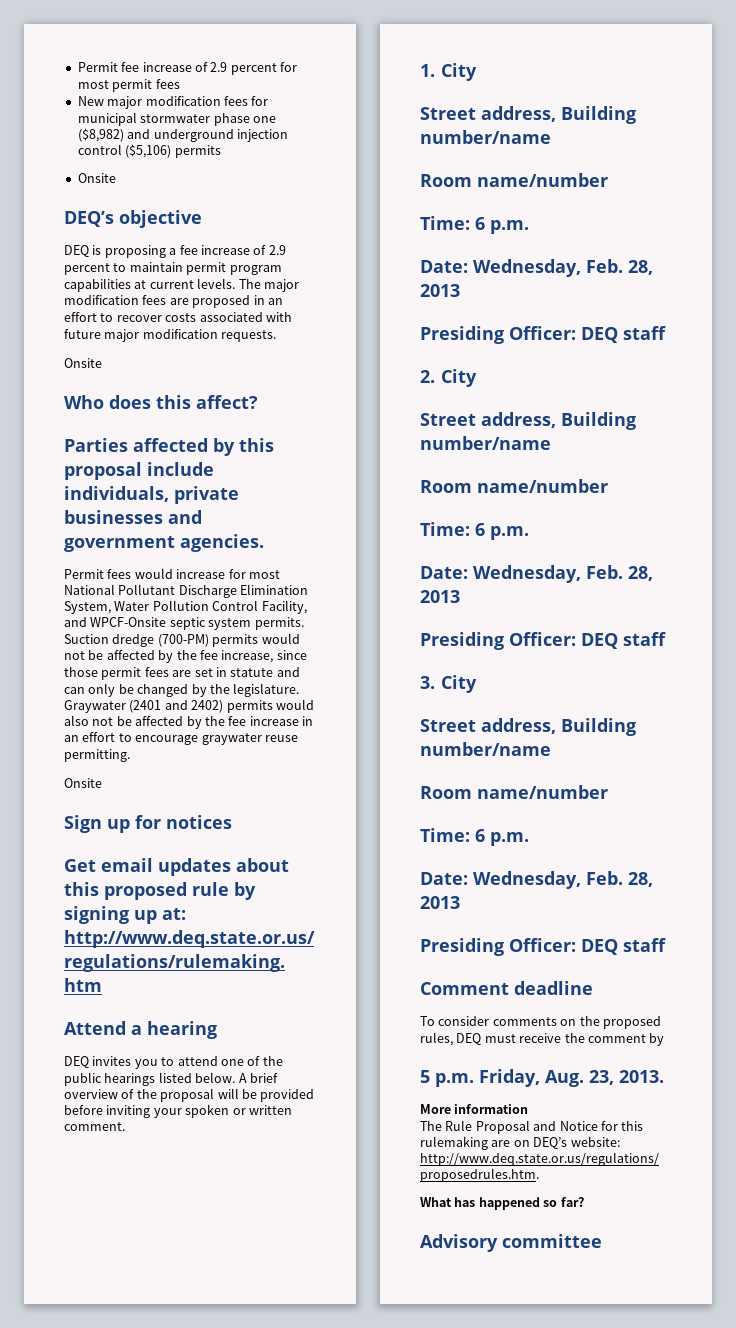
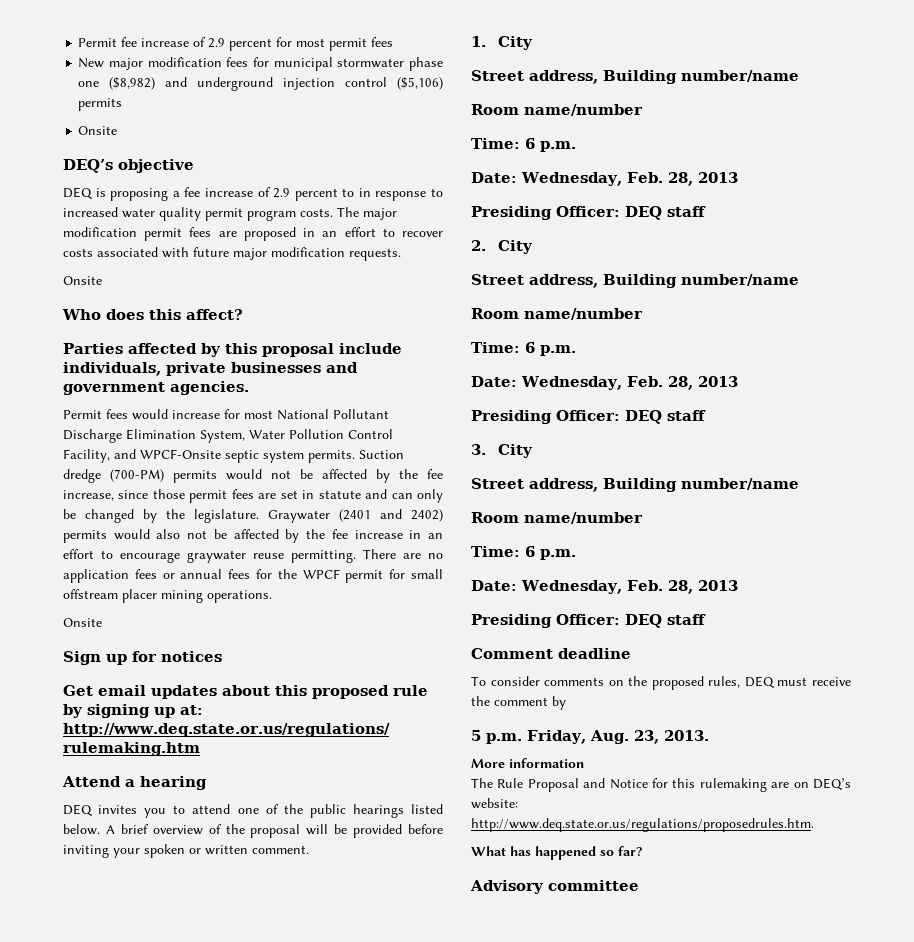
[129,262,282,275] [64,278,236,292] maintain permit program capabilities at current levels. -> [358,188,443,201] [63,207,333,221] in response to increased water quality permit program costs.
(139, 300) none -> [144,228,183,241] permit
(130, 755) none -> [363,549,443,559] [63,569,444,583] [63,589,272,603] There are no application fees or annual fees for the WPCF permit for small offstream placer mining operations.

